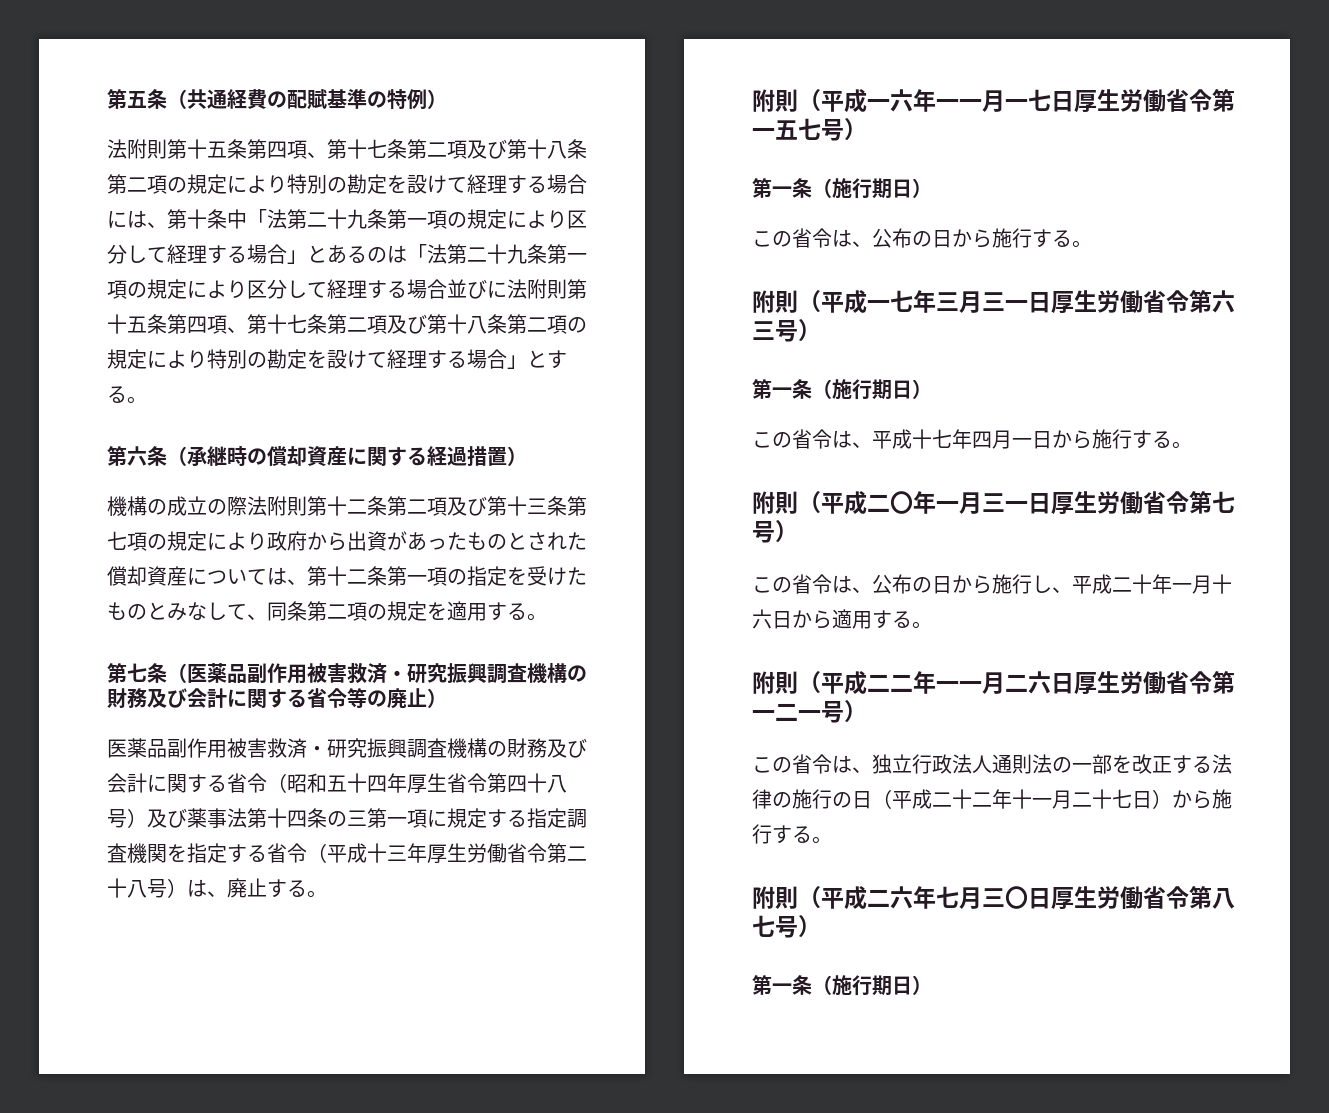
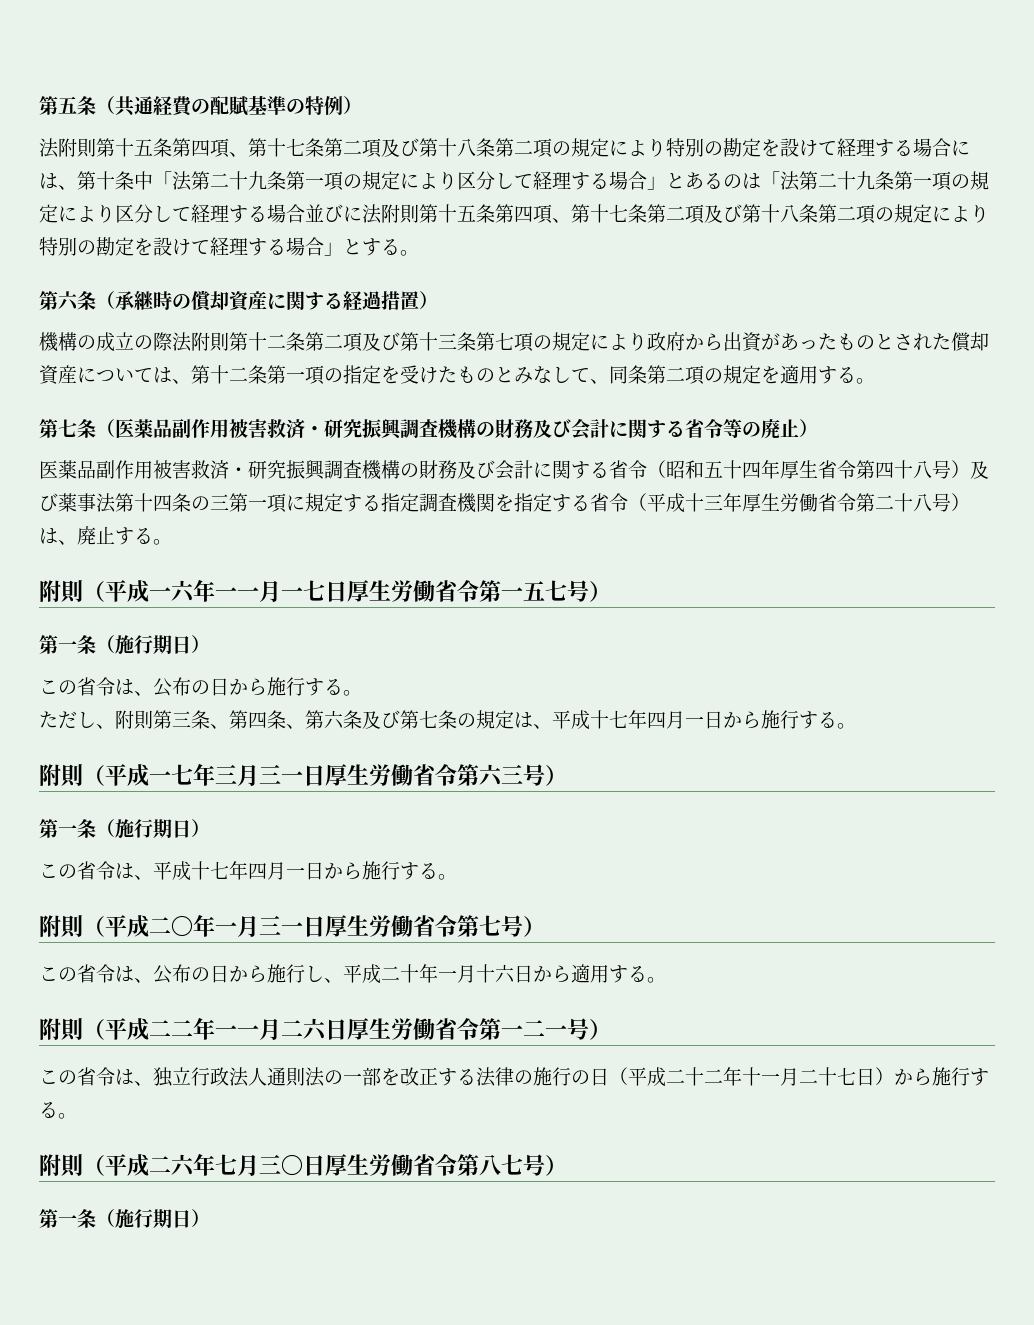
(1092, 244) none -> [39,710,856,730] // ただし、附則第三条、第四条、第六条及び第七条の規定は、平成十七年四月一日から施行する。

